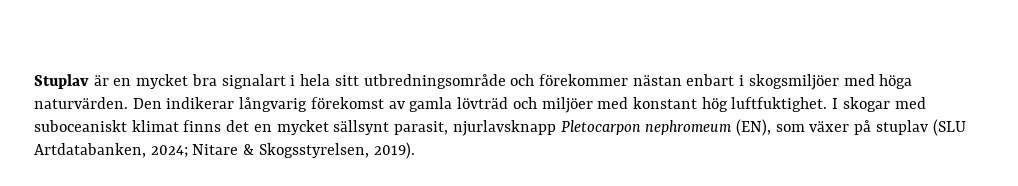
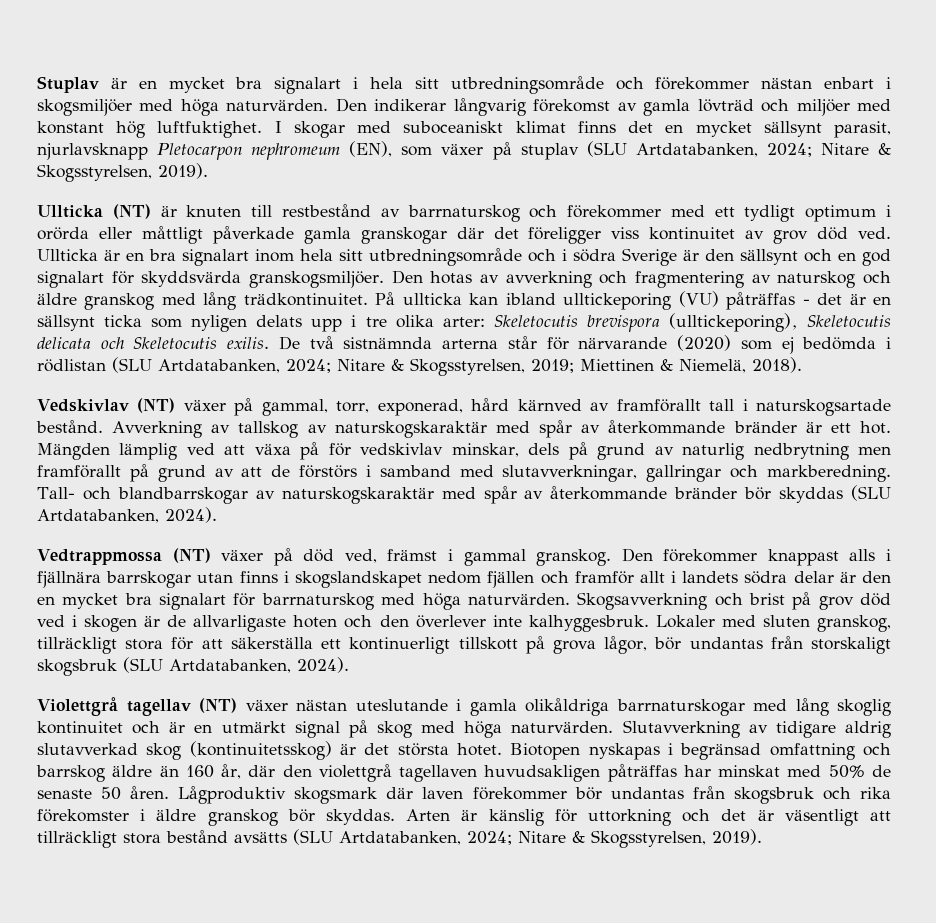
(415, 150) none -> [37,204,892,222] [37,226,892,244] [37,248,891,266] [37,270,891,288] [37,291,892,310] [37,313,892,332] [37,335,892,354] [37,357,802,376] [37,398,891,416] [36,420,892,438] [37,442,891,460] [37,464,891,482] [37,485,891,504] [37,507,217,523] [37,548,891,566] [37,571,891,588] [37,592,892,610] [37,615,892,632] [37,636,891,654] [37,657,349,676] [37,697,891,716] [37,720,891,738] [37,741,892,760] [36,764,891,782] [37,786,892,804] [37,809,892,826] [37,829,762,848] // Ullticka (NT) är knuten till restbestånd av barrnaturskog och förekommer med ett tydligt optimum i orörda eller måttligt påverkade gamla granskogar där det föreligger viss kontinuitet av grov död ved. Ullticka är en bra signalart inom hela sitt utbredningsområde och i södra Sverige är den sällsynt och en god signalart för skyddsvärda granskogsmiljöer. Den hotas av avverkning och fragmentering av naturskog och äldre granskog med lång trädkontinuitet. På ullticka kan ibland ulltickeporing (VU) påträffas - det är en sällsynt ticka som nyligen delats upp i tre olika arter: Skeletocutis brevispora (ulltickeporing), Skeletocutis delicata och Skeletocutis exilis. De två sistnämnda arterna står för närvarande (2020) som ej bedömda i rödlistan (SLU Artdatabanken, 2024; Nitare & Skogsstyrelsen, 2019; Miettinen & Niemelä, 2018). // Vedskivlav (NT) växer på gammal, torr, exponerad, hård kärnved av framförallt tall i naturskogsartade bestånd. Avverkning av tallskog av naturskogskaraktär med spår av återkommande bränder är ett hot. Mängden lämplig ved att växa på för vedskivlav minskar, dels på grund av naturlig nedbrytning men framförallt på grund av att de förstörs i samband med slutavverkningar, gallringar och markberedning. Tall- och blandbarrskogar av naturskogskaraktär med spår av återkommande bränder bör skyddas (SLU Artdatabanken, 2024). // Vedtrappmossa (NT) växer på död ved, främst i gammal granskog. Den förekommer knappast alls i fjällnära barrskogar utan finns i skogslandskapet nedom fjällen och framför allt i landets södra delar är den en mycket bra signalart för barrnaturskog med höga naturvärden. Skogsavverkning och brist på grov död ved i skogen är de allvarligaste hoten och den överlever inte kalhyggesbruk. Lokaler med sluten granskog, tillräckligt stora för att säkerställa ett kontinuerligt tillskott på grova lågor, bör undantas från storskaligt skogsbruk (SLU Artdatabanken, 2024). // Violettgrå tagellav (NT) växer nästan uteslutande i gamla olikåldriga barrnaturskogar med lång skoglig kontinuitet och är en utmärkt signal på skog med höga naturvärden. Slutavverkning av tidigare aldrig slutavverkad skog (kontinuitetsskog) är det största hotet. Biotopen nyskapas i begränsad omfattning och barrskog äldre än 160 år, där den violettgrå tagellaven huvudsakligen påträffas har minskat med 50% de senaste 50 åren. Lågproduktiv skogsmark där laven förekommer bör undantas från skogsbruk och rika förekomster i äldre granskog bör skyddas. Arten är känslig för uttorkning och det är väsentligt att tillräckligt stora bestånd avsätts (SLU Artdatabanken, 2024; Nitare & Skogsstyrelsen, 2019).

